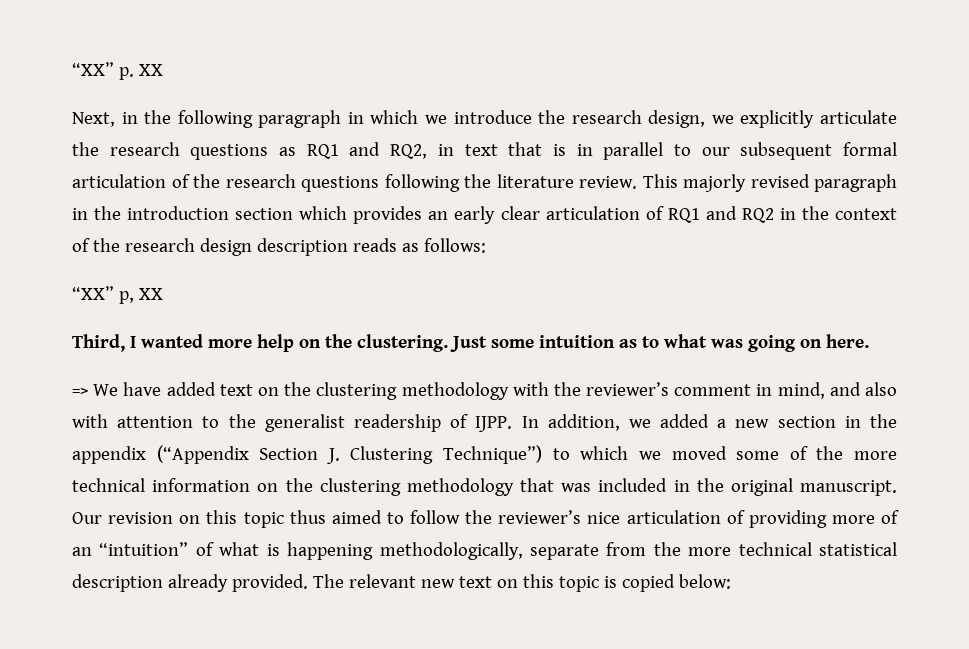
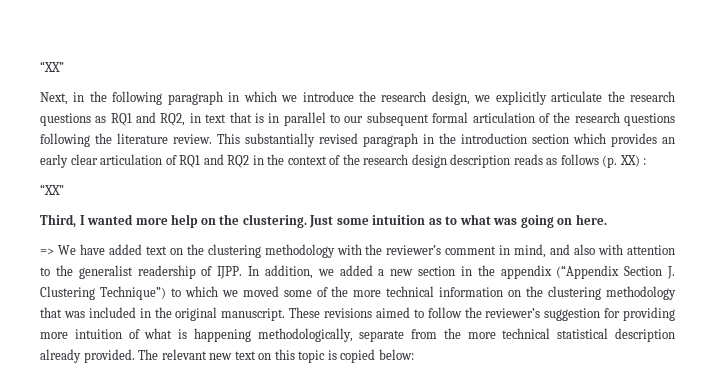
[72,62,163,80] “XX” p. XX -> [40,61,64,72] “XX”
[683,174,746,192] majorly -> [245,133,315,147] substantially
[423,238,486,253] [72,286,163,304] follows: // “XX” p, XX -> [560,154,647,168] [40,184,64,195] follows (p. XX) : // “XX”
[72,510,326,528] Our revision on this topic thus -> [289,307,372,318] These revisions
[587,510,899,528] [72,542,189,556] nice articulation of providing more of an “intuition” -> [544,307,675,321] [40,329,122,339] suggestion for providing more intuition

